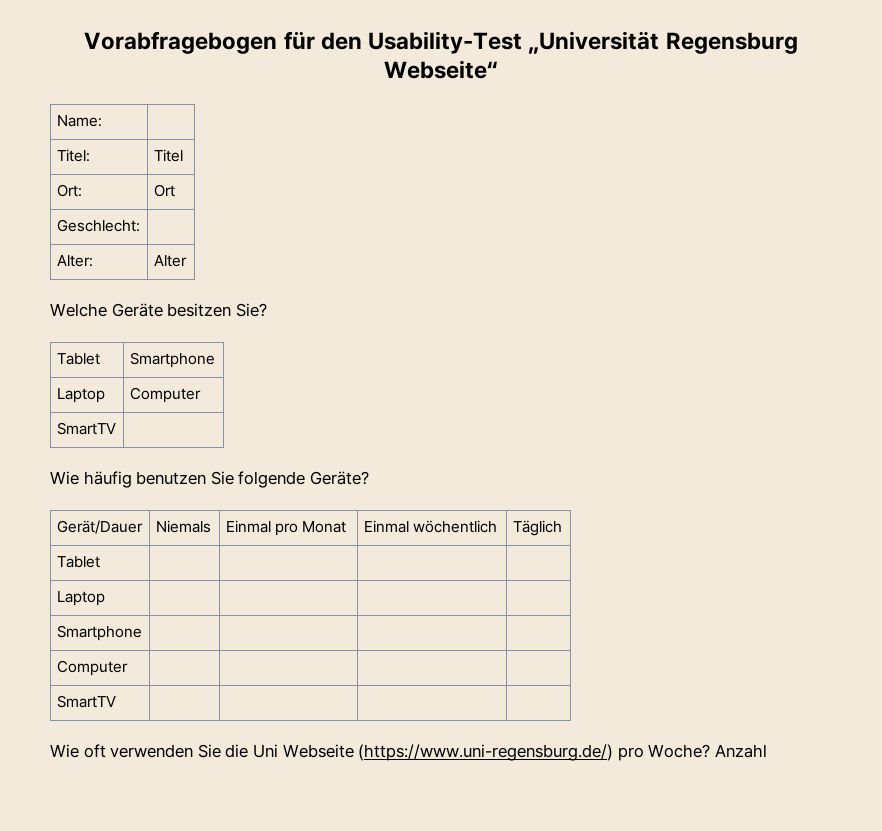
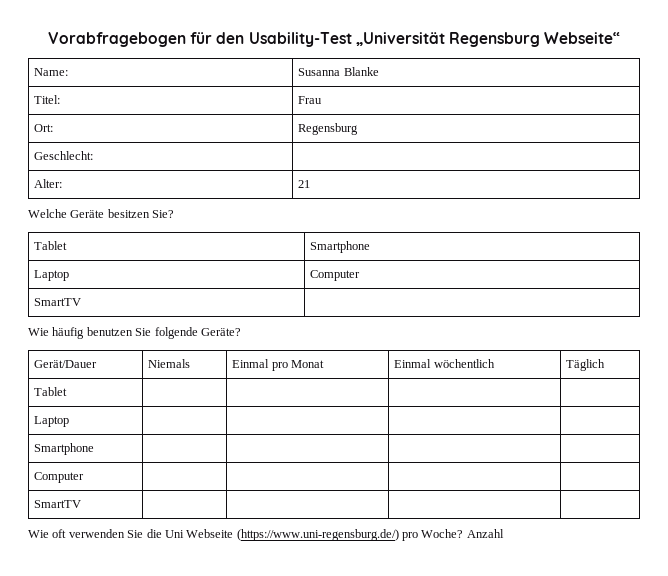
(102, 121) none -> [298,67,379,76] Susanna Blanke
[153,149,183,162] Titel -> [298,96,323,104] Frau
[153,184,175,197] Ort -> [298,123,359,135] Regensburg
[153,255,187,267] Alter -> [298,180,311,188] 21

